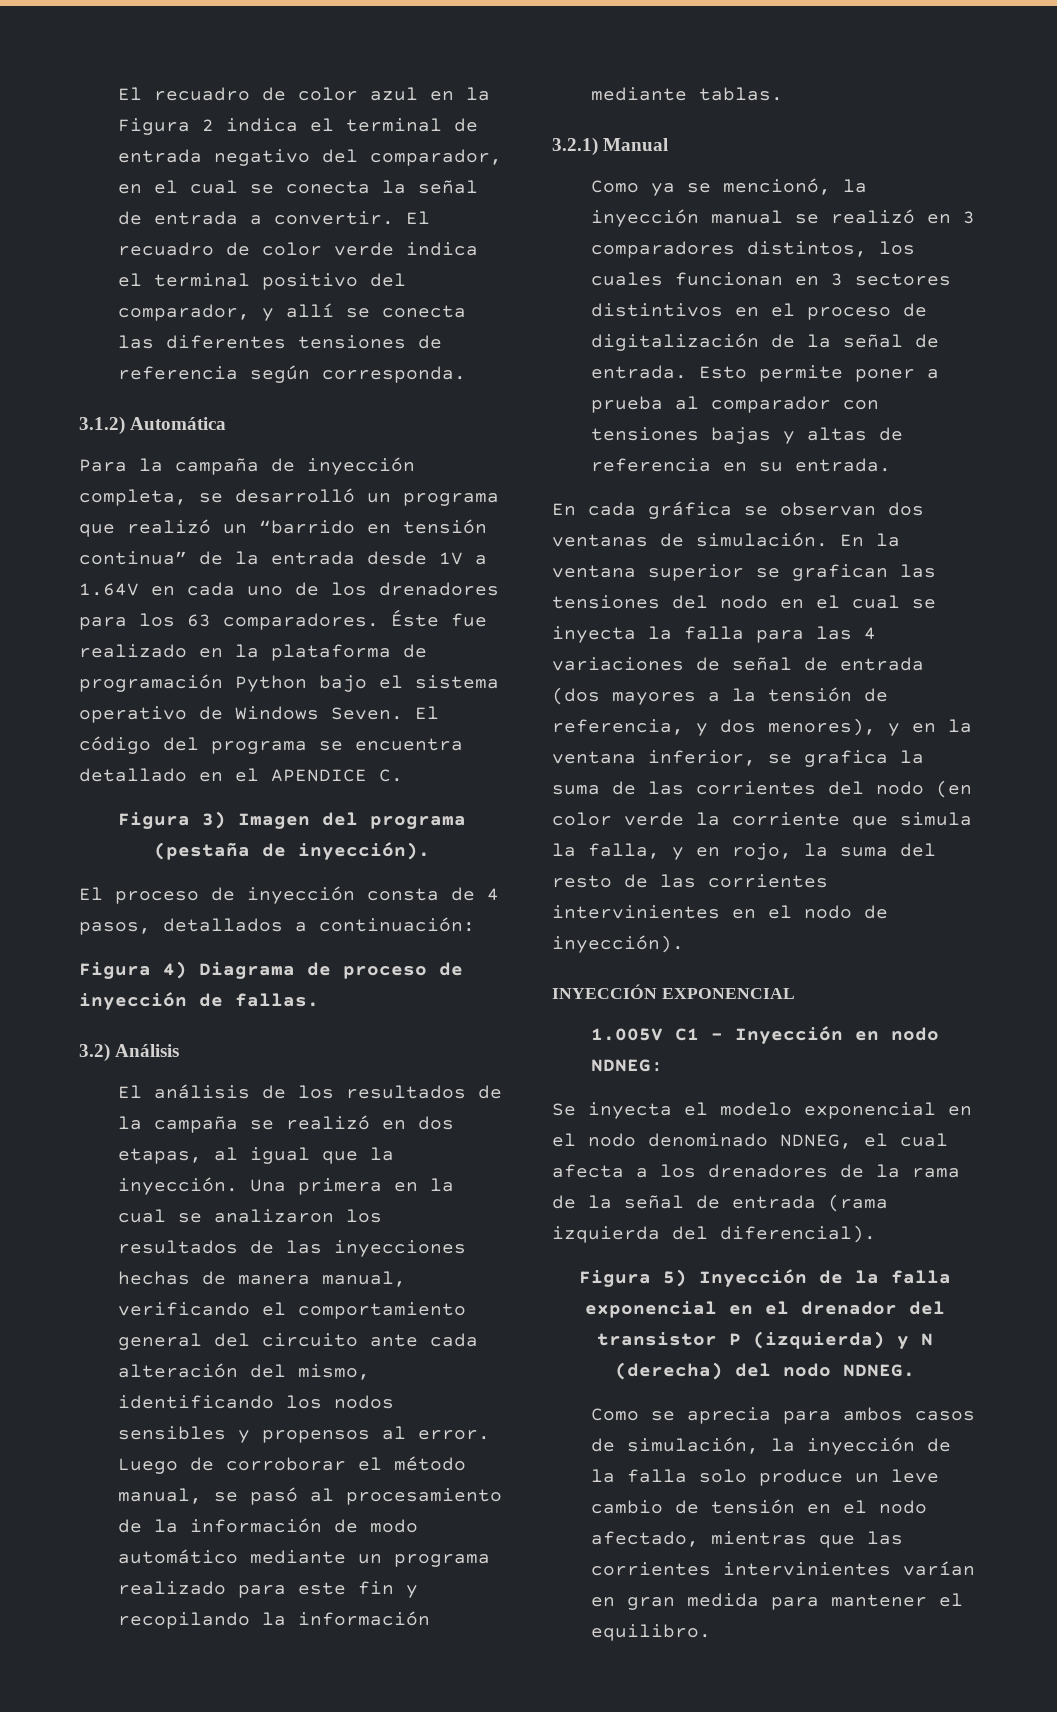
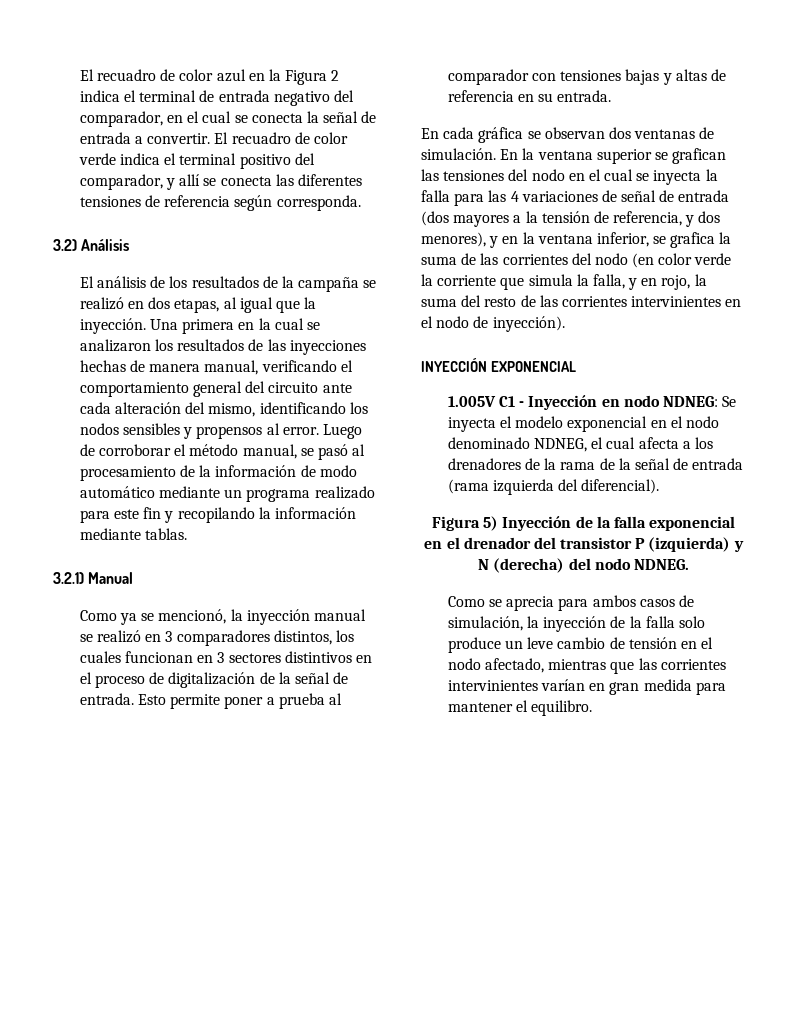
[79,416,227,435] [79,457,415,475] [79,488,499,506] [79,519,487,537] [79,551,487,565] [79,582,499,596] [79,609,487,630] [79,644,427,661] [79,674,499,692] [79,706,439,723] [79,736,463,754] [79,768,403,782] [118,811,466,829] [154,842,430,860] [79,886,499,904] [79,917,475,935] [79,961,463,979] [79,992,319,1010] // 3.1.2) Automática // Para la campaña de inyección completa, se desarrolló un programa que realizó un “barrido en tensión continua” de la entrada desde 1V a 1.64V en cada uno de los drenadores para los 63 comparadores. Éste fue realizado en la plataforma de programación Python bajo el sistema operativo de Windows Seven. El código del programa se encuentra detallado en el APENDICE C. // Figura 3) Imagen del programa (pestaña de inyección). // El proceso de inyección consta de 4 pasos, detallados a continuación: // Figura 4) Diagrama de proceso de inyección de fallas. -> (361, 203) none
(663, 1065) // -> (718, 401) none

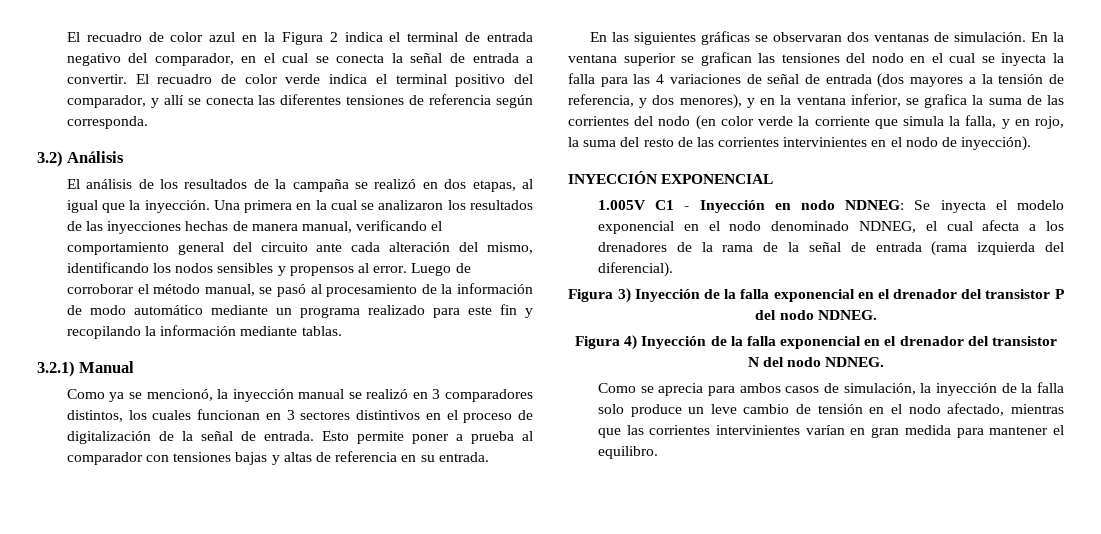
[443,127,605,143] cada gráfica se observan -> [612,31,843,45] las siguientes gráficas se observaran
[483,516,499,531] 5) -> [617,288,631,303] 3)
[648,537,744,552] [478,558,565,573] (izquierda) y N (derecha) -> [755,310,877,320] [574,335,1058,350] [747,357,759,367] del nodo NDNEG. // Figura 4) Inyección de la falla exponencial en el drenador del transistor N

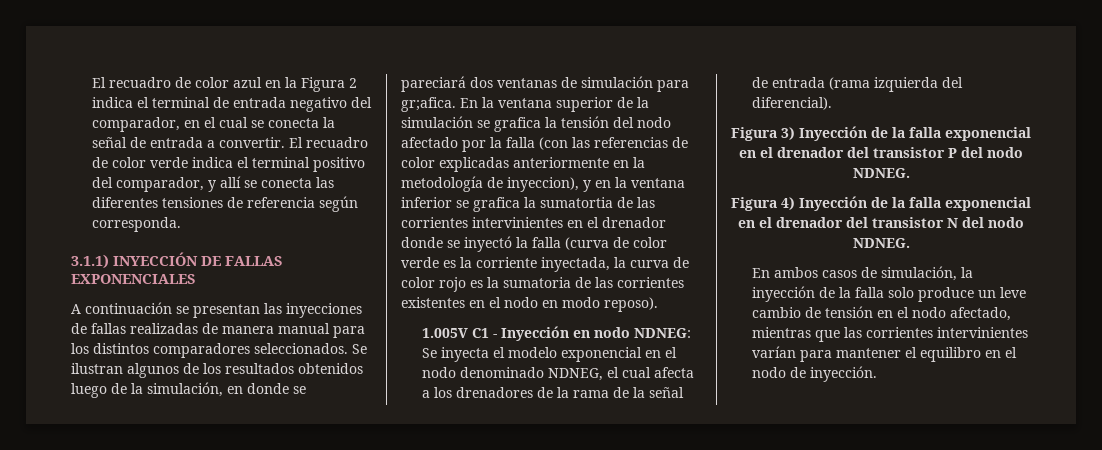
[37,151,125,167] [66,179,533,192] [66,200,533,213] [66,220,443,234] [66,242,533,255] [66,262,471,276] [66,283,533,297] [66,304,533,318] [66,325,342,339] [37,361,135,377] [66,389,533,402] [66,409,533,423] [66,431,533,444] [66,451,489,465] [590,31,1064,45] [568,52,1064,66] [568,73,1064,88] [568,94,742,109] 3.2) Análisis // El análisis de los resultados de la campaña se realizó en dos etapas, al igual que la inyección. Una primera en la cual se analizaron los resultados de las inyecciones hechas de manera manual, verificando el comportamiento general del circuito ante cada alteración del mismo, identificando los nodos sensibles y propensos al error. Luego de corroborar el método manual, se pasó al procesamiento de la información de modo automático mediante un programa realizado para este fin y recopilando la información mediante tablas. // 3.2.1) Manual // Como ya se mencionó, la inyección manual se realizó en 3 comparadores distintos, los cuales funcionan en 3 sectores distintivos en el proceso de digitalización de la señal de entrada. Esto permite poner a prueba al comparador con tensiones bajas y altas de referencia en su entrada. // En las siguientes gráficas se observaran dos ventanas de simulación. En la ventana superior se grafican las tensiones del nodo en el cual se inyecta la falla para las 4 variaciones de señal de entrada (dos mayores a la tensión de referencia, y dos menores), -> [71,252,283,269] [71,274,196,284] [71,302,362,318] [71,323,365,338] [71,343,367,358] [71,363,363,378] [71,382,306,398] [401,76,689,92] [401,97,649,112] [401,116,671,132] [401,137,688,152] [401,157,645,172] [401,176,579,192] 3.1.1) INYECCIÓN DE FALLAS EXPONENCIALES // A continuación se presentan las inyecciones de fallas realizadas de manera manual para los distintos comparadores seleccionados. Se ilustran algunos de los resultados obtenidos luego de la simulación, en donde se pareciará dos ventanas de simulación para gr;afica. En la ventana superior de la simulación se grafica la tensión del nodo afectado por la falla (con las referencias de color explicadas anteriormente en la metodología de inyeccion),
[850,94,1064,108] [568,115,1064,130] [568,137,674,147] inferior, se grafica la suma de las corrientes del nodo (en color verde la corriente que simula la falla, y en rojo, la suma del resto -> [401,197,613,212] inferior se grafica la sumatortia
[905,136,1032,151] [568,171,774,184] nodo de inyección). // INYECCIÓN EXPONENCIAL -> [602,217,666,228] [401,236,667,252] [401,257,689,272] [401,277,684,292] [401,297,658,312] drenador donde se inyectó la falla (curva de color verde es la corriente inyectada, la curva de color rojo es la sumatoria de las corrientes existentes en el nodo en modo reposo).
[597,383,735,396] Como se aprecia para -> [751,268,770,278] En
[850,425,1064,438] [597,446,658,459] en gran medida para mantener el equilibro. -> [799,347,1017,362] [751,366,877,382] para mantener el equilibro en el nodo de inyección.

